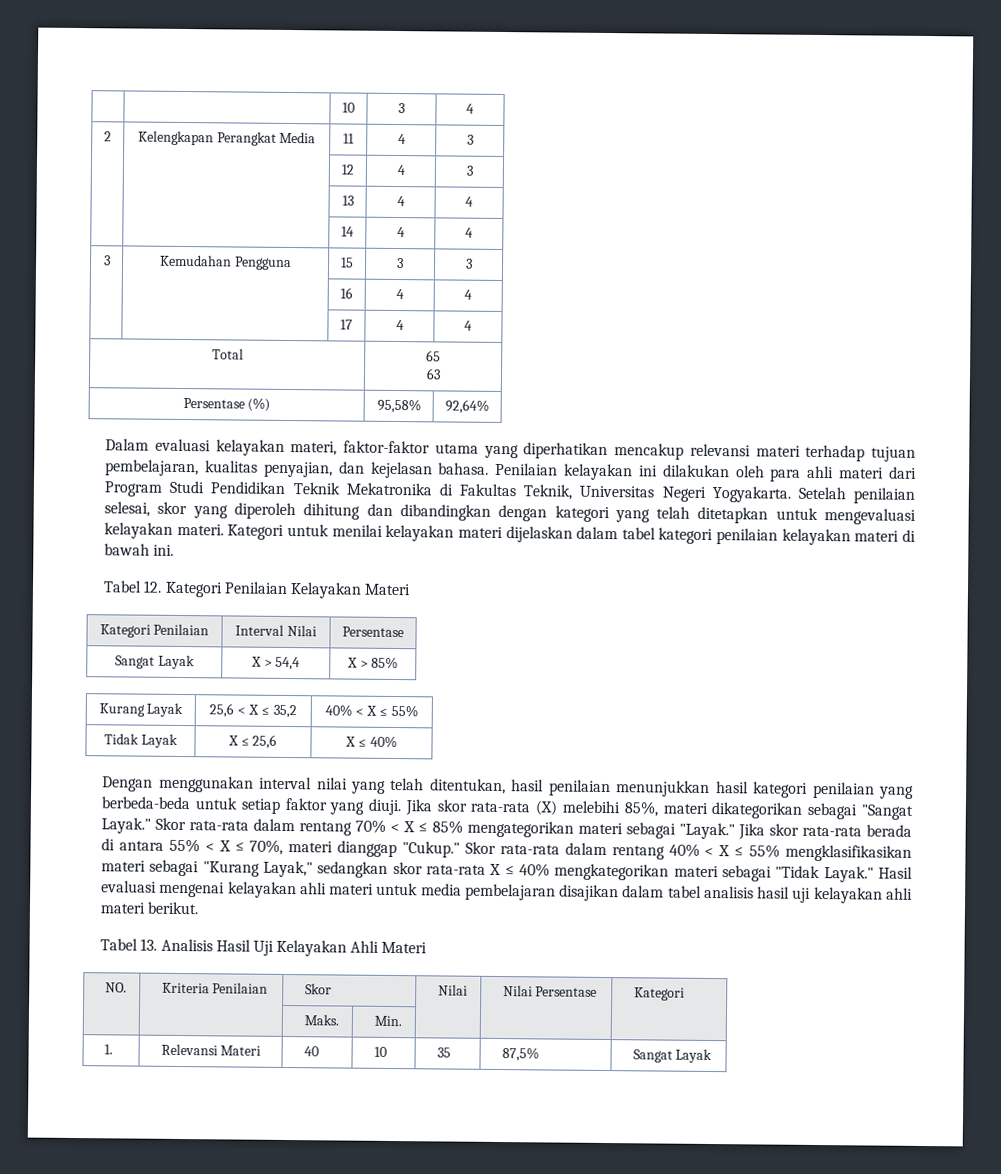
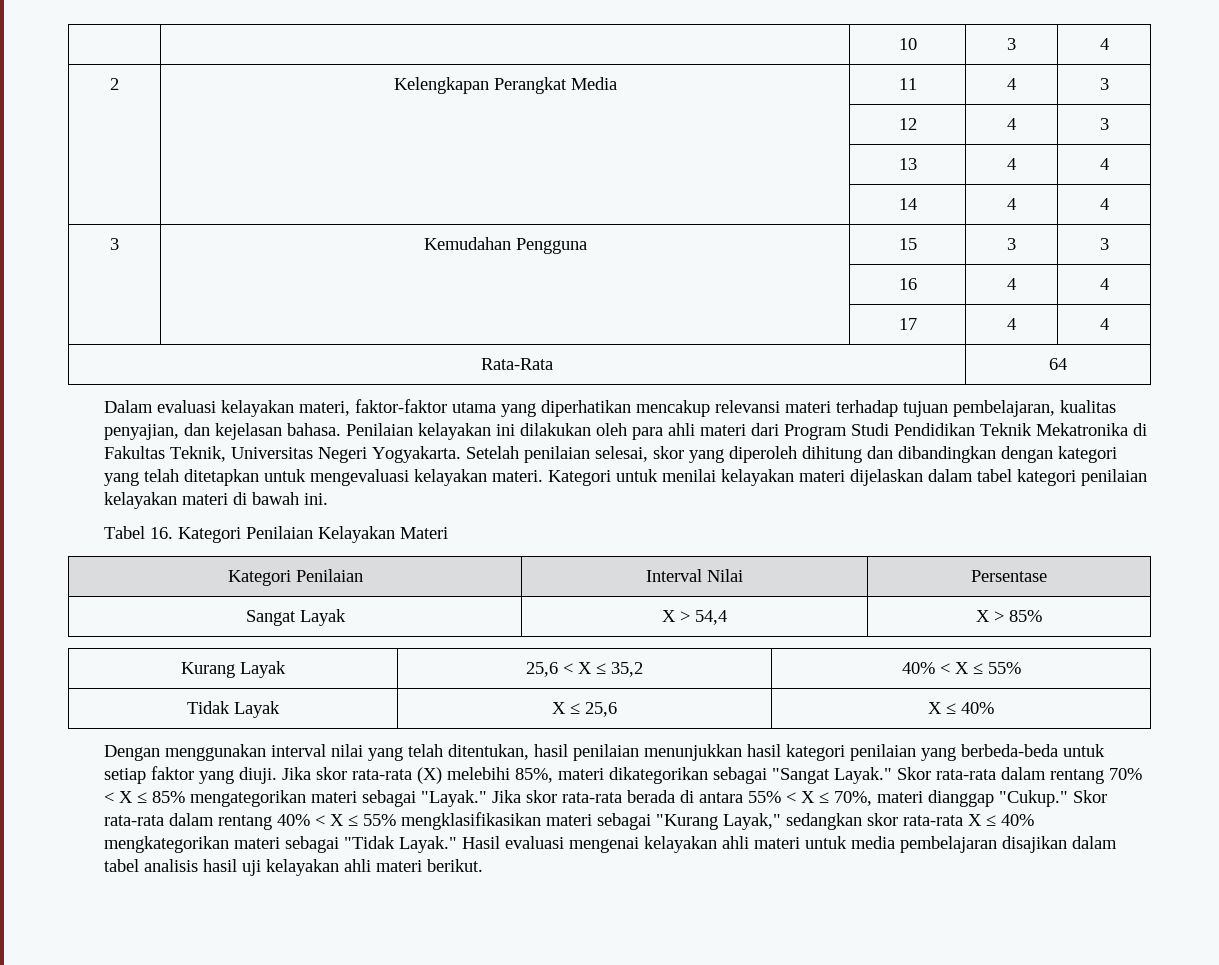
[211,348,244,360] [426,350,441,362] [425,368,441,380] [182,397,271,412] [376,398,421,414] [445,399,489,414] Total | 65 // 63 // Persentase (%) | 95,58% | 92,64% -> [481,358,553,370] [1049,358,1067,370] Rata-Rata | 64
[143,580,163,593] 12. -> [150,527,174,539] 16.
[100,938,428,957] [105,982,128,993] [161,982,269,994] [304,983,332,995] [437,984,468,996] [502,985,598,997] [633,987,685,1001] [303,1014,339,1026] [373,1015,402,1027] [104,1044,114,1055] [160,1043,262,1056] [303,1046,319,1057] [373,1046,387,1057] [436,1047,451,1058] [501,1047,539,1062] [632,1048,713,1064] // Tabel 13. Analisis Hasil Uji Kelayakan Ahli Materi // NO. | Kriteria Penilaian | Skor | Nilai | Nilai Persentase | Kategori // | | Maks. | Min. | | | // 1. | Relevansi Materi | 40 | 10 | 35 | 87,5% | Sangat Layak -> (484, 865) none

